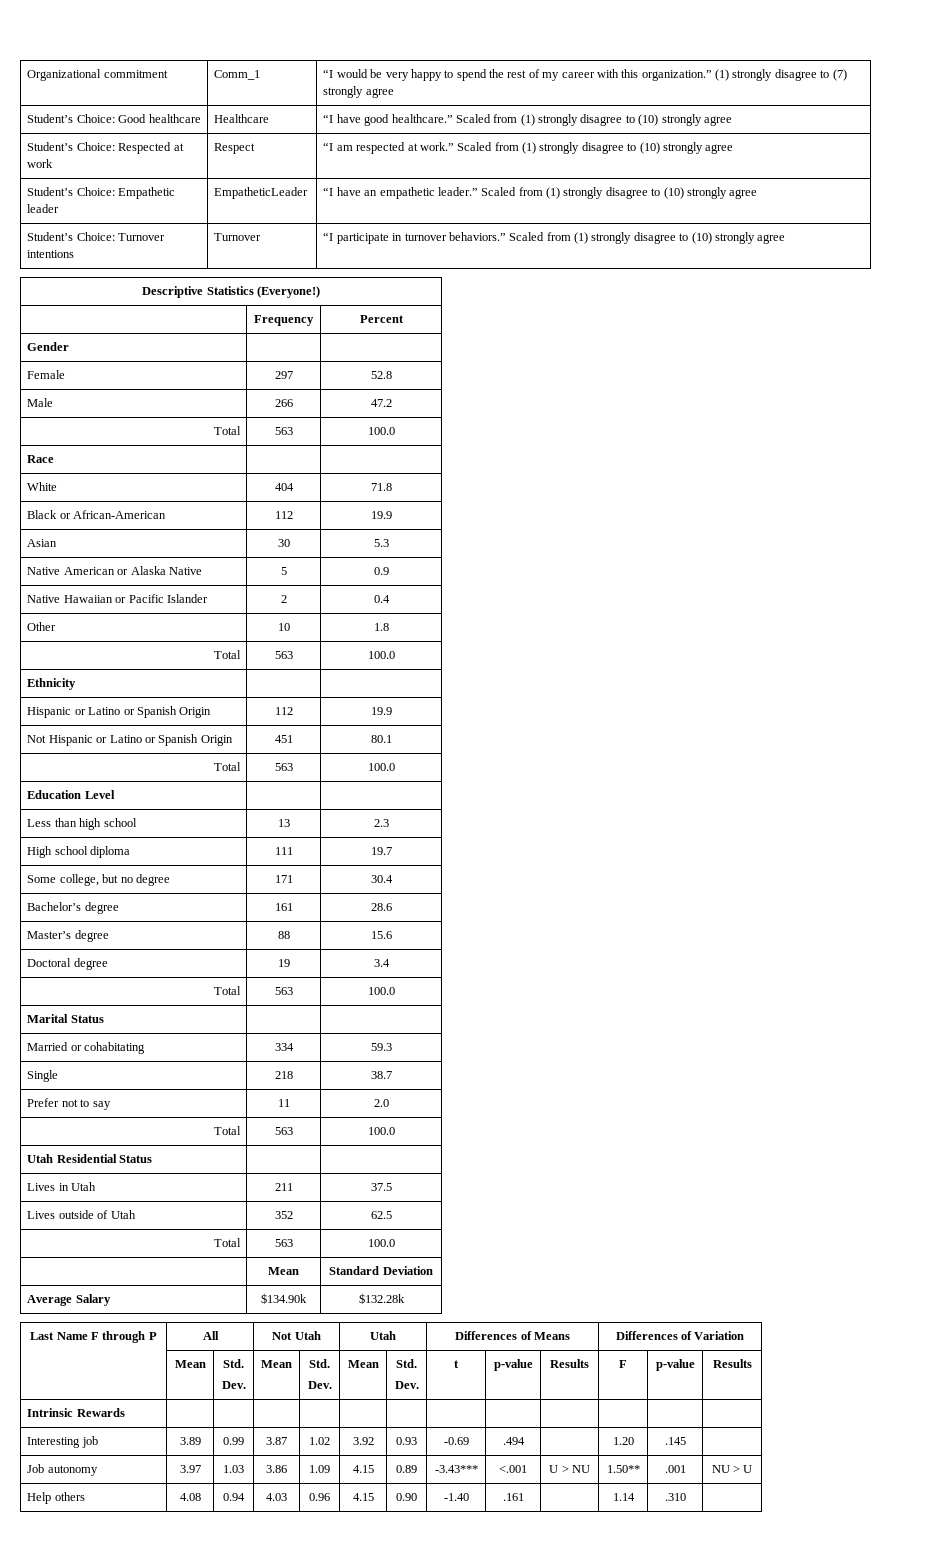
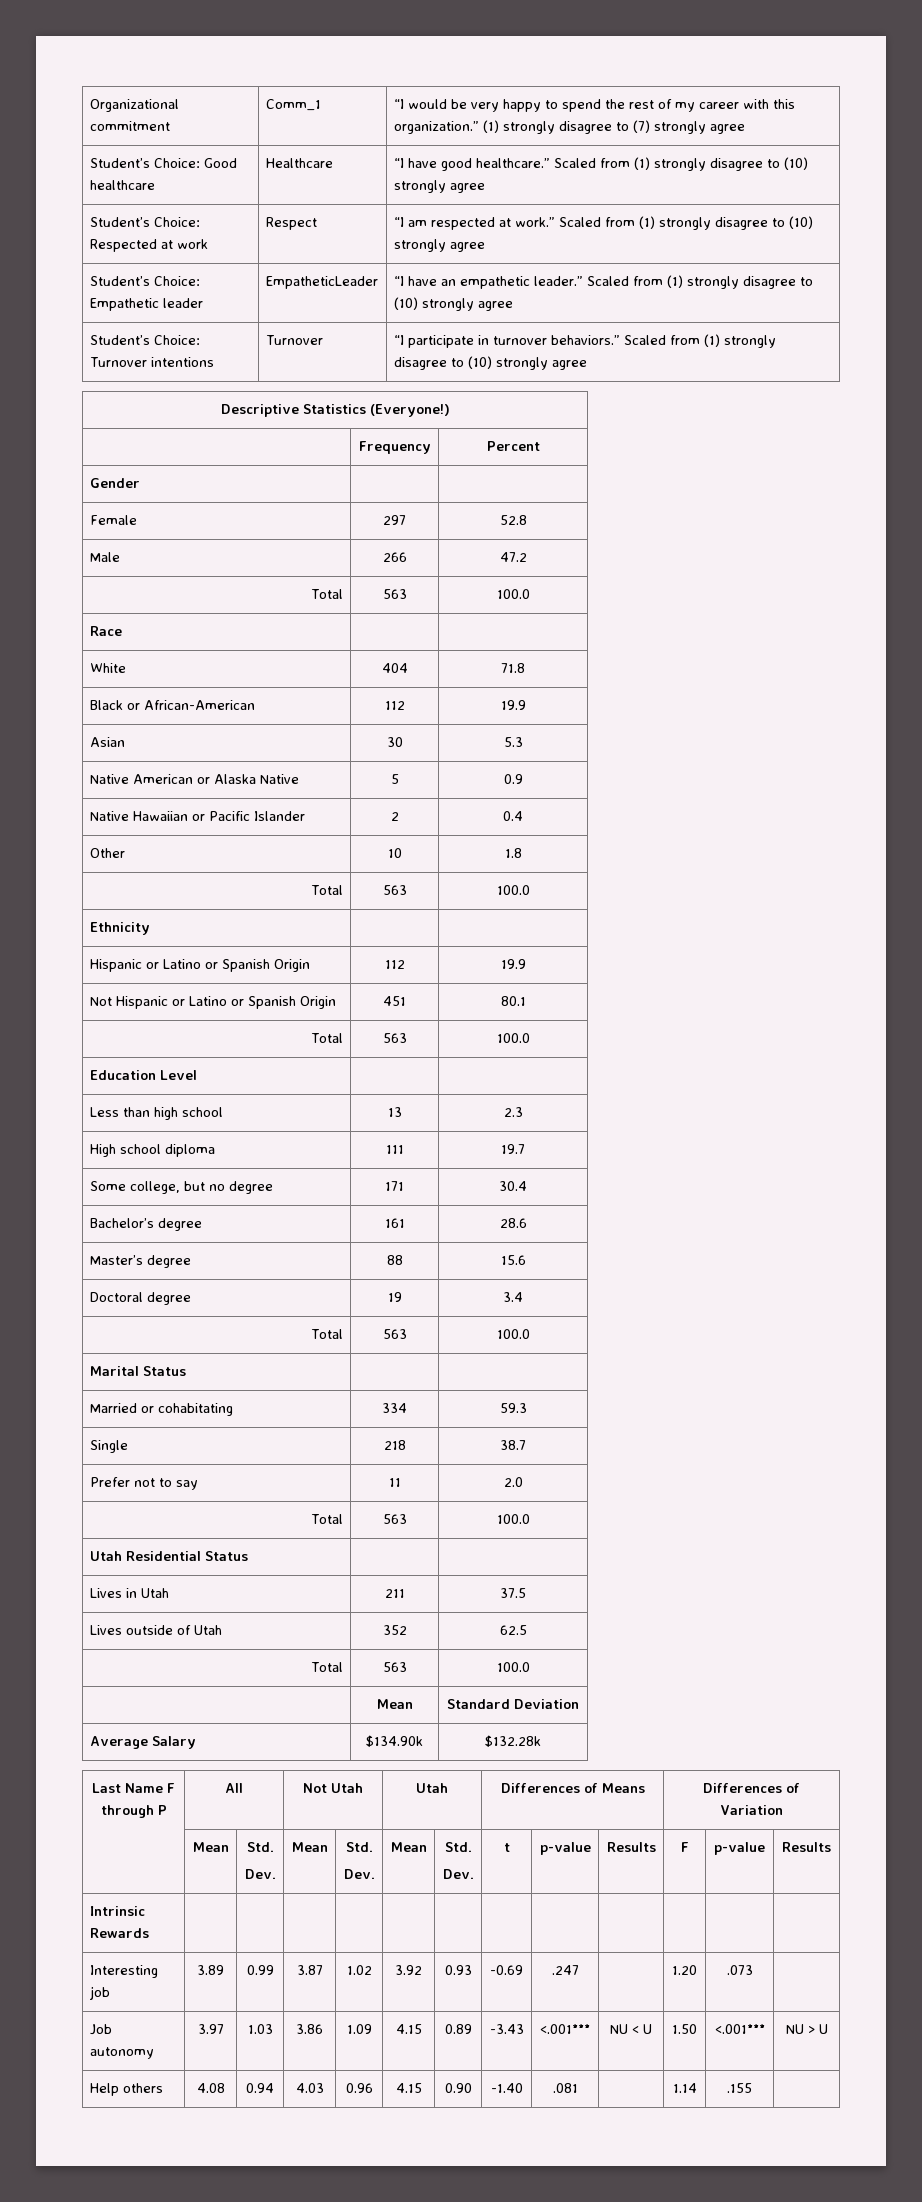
[502,1437,525,1445] .494 -> [551,1965,579,1975] .247
[664,1437,686,1445] .145 -> [726,1965,753,1975] .073
[434,1465,478,1473] [499,1465,527,1473] [549,1465,590,1473] [606,1465,640,1473] [664,1465,686,1473] -3.43*** | <.001 | U > NU | 1.50** | .001 -> [489,2024,524,2034] [540,2024,590,2034] [610,2024,652,2034] [672,2024,697,2034] [714,2024,765,2034] -3.43 | <.001*** | NU < U | 1.50 | <.001***
[502,1493,524,1501] .161 -> [552,2083,578,2093] .081
[664,1493,686,1501] .310 -> [727,2083,752,2093] .155

